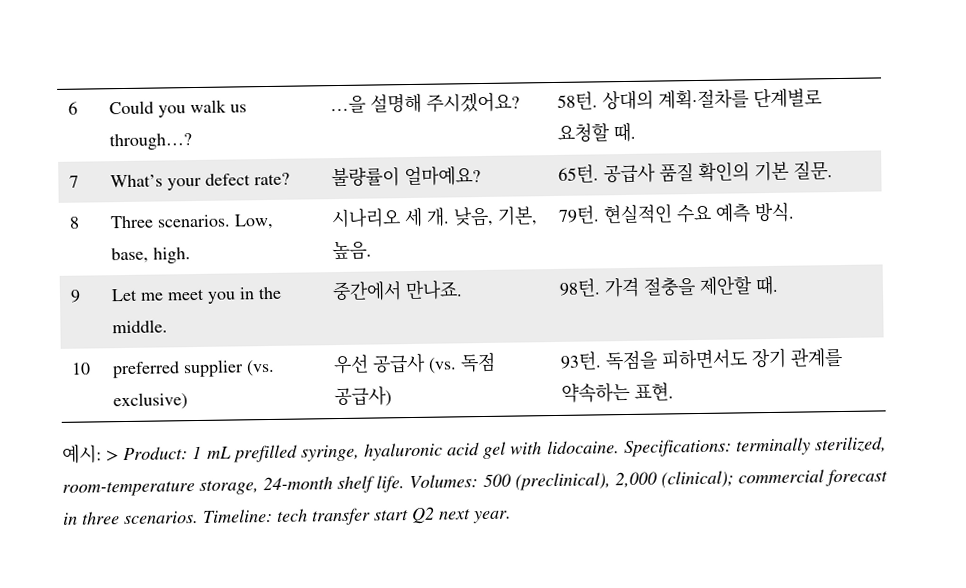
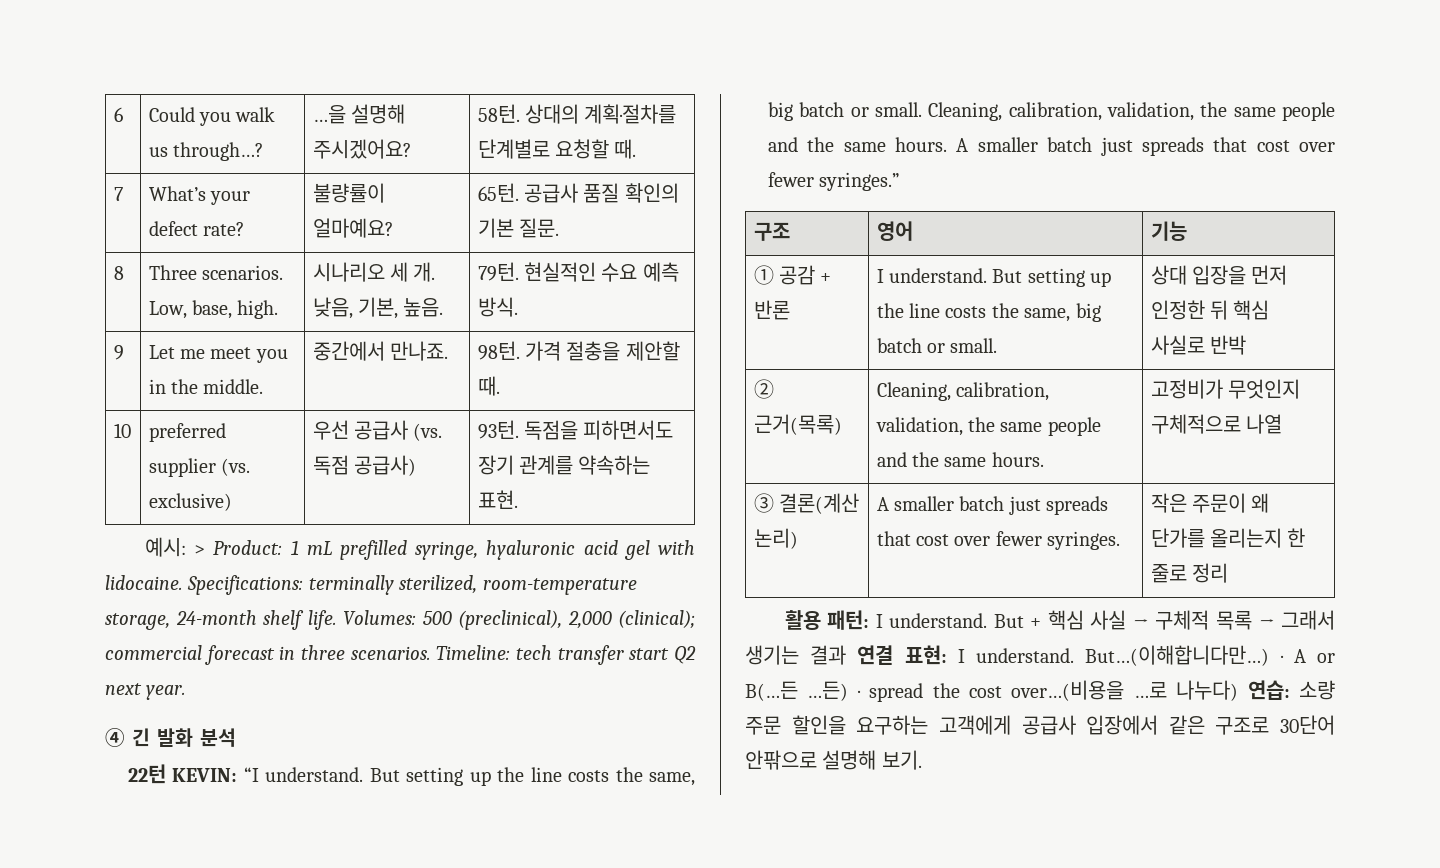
(512, 517) none -> [105,728,236,747] [127,764,696,786] [767,102,1335,121] [767,137,1335,156] [767,172,901,191] [753,222,790,241] [876,221,913,241] [1150,221,1187,241] [753,265,832,285] [753,300,790,320] [876,268,1112,287] [876,303,1101,322] [876,338,998,353] [1150,265,1288,285] [1150,300,1270,320] [1150,335,1247,355] [753,379,774,399] [753,414,842,435] [876,382,1050,401] [875,417,1101,436] [876,452,1044,467] [1150,379,1301,399] [1150,414,1283,434] [753,493,860,514] [753,528,798,549] [876,496,1109,515] [876,531,1121,550] [1150,493,1270,513] [1150,528,1306,548] [1150,563,1229,583] [784,610,1335,630] [745,645,1335,666] [745,680,1335,702] [745,715,1335,735] [745,750,922,770] // ④ 긴 발화 분석 // 22턴 KEVIN: “I understand. But setting up the line costs the same, big batch or small. Cleaning, calibration, validation, the same people and the same hours. A smaller batch just spreads that cost over fewer syringes.” // 구조 | 영어 | 기능 // ① 공감 + 반론 | I understand. But setting up the line costs the same, big batch or small. | 상대 입장을 먼저 인정한 뒤 핵심 사실로 반박 // ② 근거(목록) | Cleaning, calibration, validation, the same people and the same hours. | 고정비가 무엇인지 구체적으로 나열 // ③ 결론(계산 논리) | A smaller batch just spreads that cost over fewer syringes. | 작은 주문이 왜 단가를 올리는지 한 줄로 정리 // 활용 패턴: I understand. But + 핵심 사실 → 구체적 목록 → 그래서 생기는 결과 연결 표현: I understand. But…(이해합니다만…) · A or B(…든 …든) · spread the cost over…(비용을 …로 나누다) 연습: 소량 주문 할인을 요구하는 고객에게 공급사 입장에서 같은 구조로 30단어 안팎으로 설명해 보기.

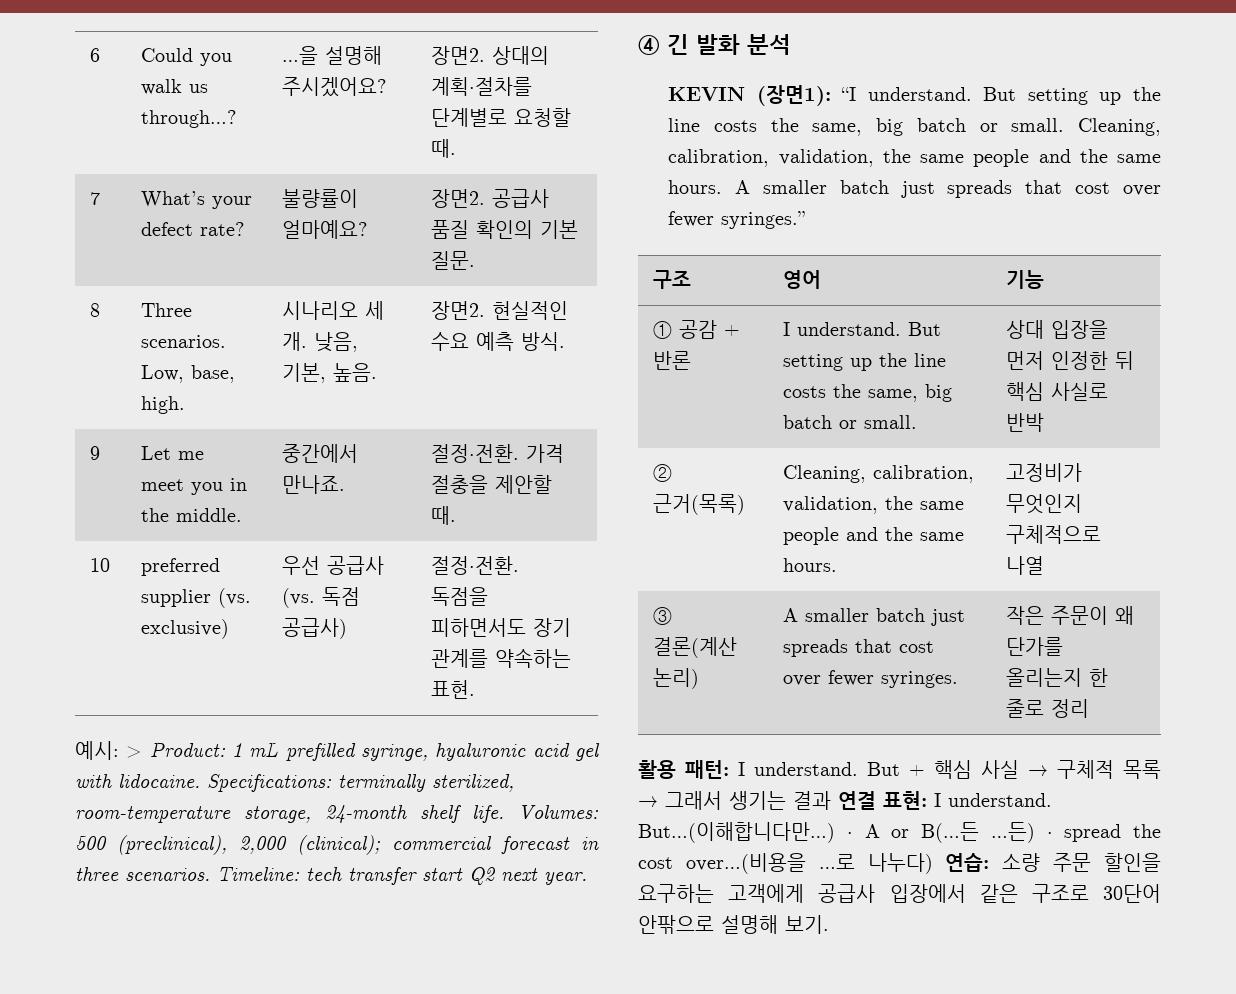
[477,104,520,123] 58턴. -> [431,46,486,65] 장면2.
[477,183,519,202] 65턴. -> [431,189,486,208] 장면2.
[477,262,519,281] 79턴. -> [431,301,486,320] 장면2.
[477,341,520,360] 98턴. -> [431,444,520,463] 절정·전환.
[477,420,519,439] 93턴. -> [431,556,520,575] 절정·전환.
[127,764,238,784] 22턴 KEVIN: -> [668,85,831,106] KEVIN (장면1):

